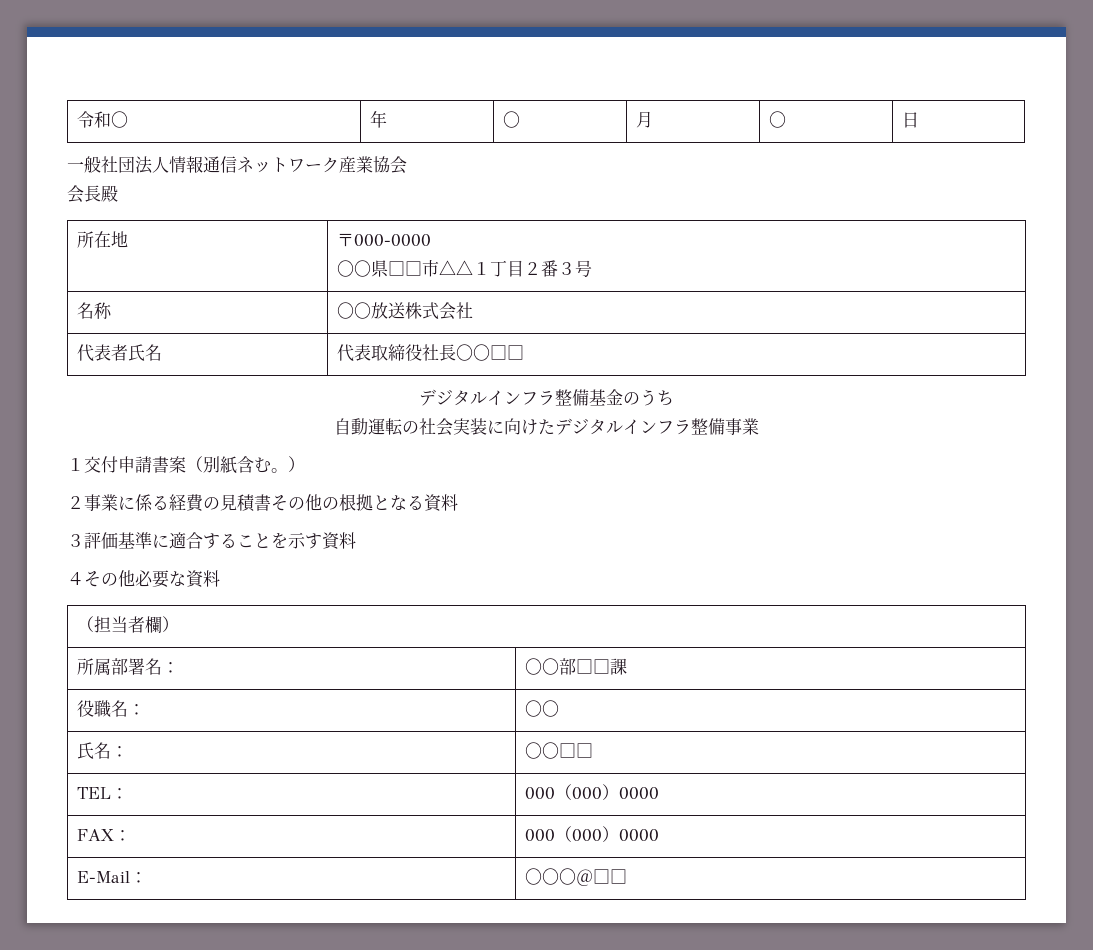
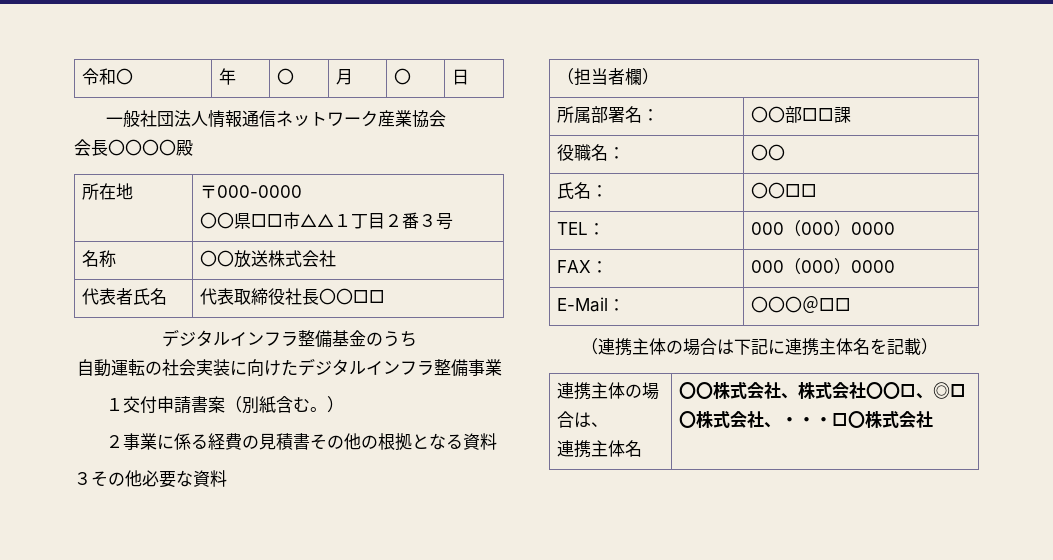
(101, 193) none -> [108,139,176,156] 〇〇〇〇
[84,532,356,550] [67,572,84,585] 評価基準に適合することを示す資料 // ４ -> (91, 478) none
(628, 876) none -> [581,338,939,356] [556,382,659,400] [556,411,608,428] [556,440,642,458] [678,382,966,399] [678,411,933,428] // （連携主体の場合は下記に連携主体名を記載） // 連携主体の場合は、 // 連携主体名 | 〇〇株式会社、株式会社〇〇□、◎□〇株式会社、・・・□〇株式会社

